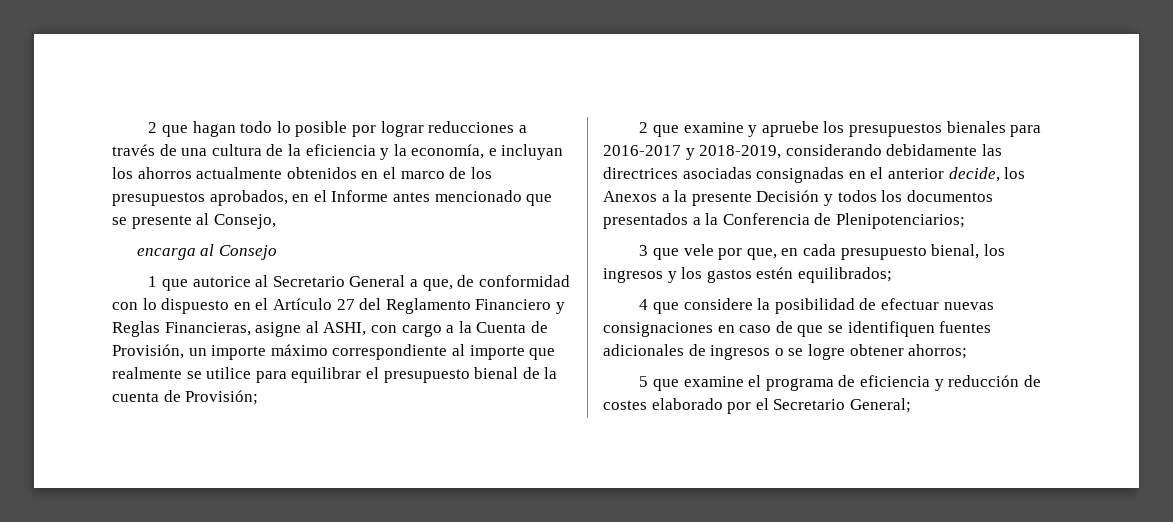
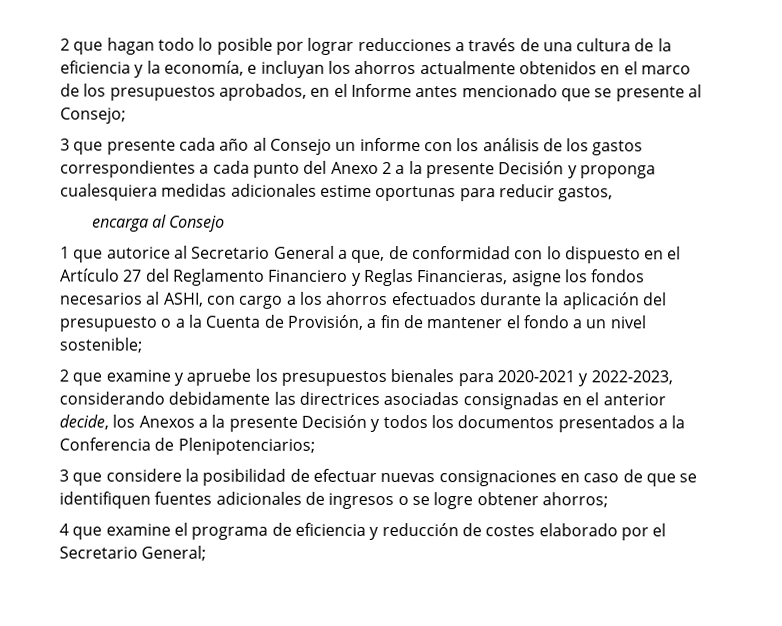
[213,214,276,229] Consejo, -> [60,107,126,124] [60,137,644,156] [60,160,656,179] [60,183,614,202] Consejo; // 3 que presente cada año al Consejo un informe con los análisis de los gastos correspondientes a cada punto del Anexo 2 a la presente Decisión y proponga cualesquiera medidas adicionales estime oportunas para reducir gastos,
(302, 329) none -> [564,269,646,283] [60,292,143,305] los fondos necesarios
[458,321,548,333] [112,344,556,360] [112,367,558,383] [112,390,259,405] la Cuenta de Provisión, un importe máximo correspondiente al importe que realmente se utilice para equilibrar el presupuesto bienal de la cuenta de Provisión; -> [299,291,667,310] [59,314,646,332] [59,337,142,353] los ahorros efectuados durante la aplicación del presupuesto o a la Cuenta de Provisión, a fin de mantener el fondo a un nivel sostenible;
[603,145,782,160] 2016-2017 y 2018-2019, -> [496,370,673,387] 2020-2021 y 2022-2023,
[683,244,1005,260] [603,267,892,283] [639,299,679,314] vele por que, en cada presupuesto bienal, los ingresos y los gastos estén equilibrados; // 4 que -> (103, 479) none
[639,376,649,387] 5 -> [59,523,69,536] 4

